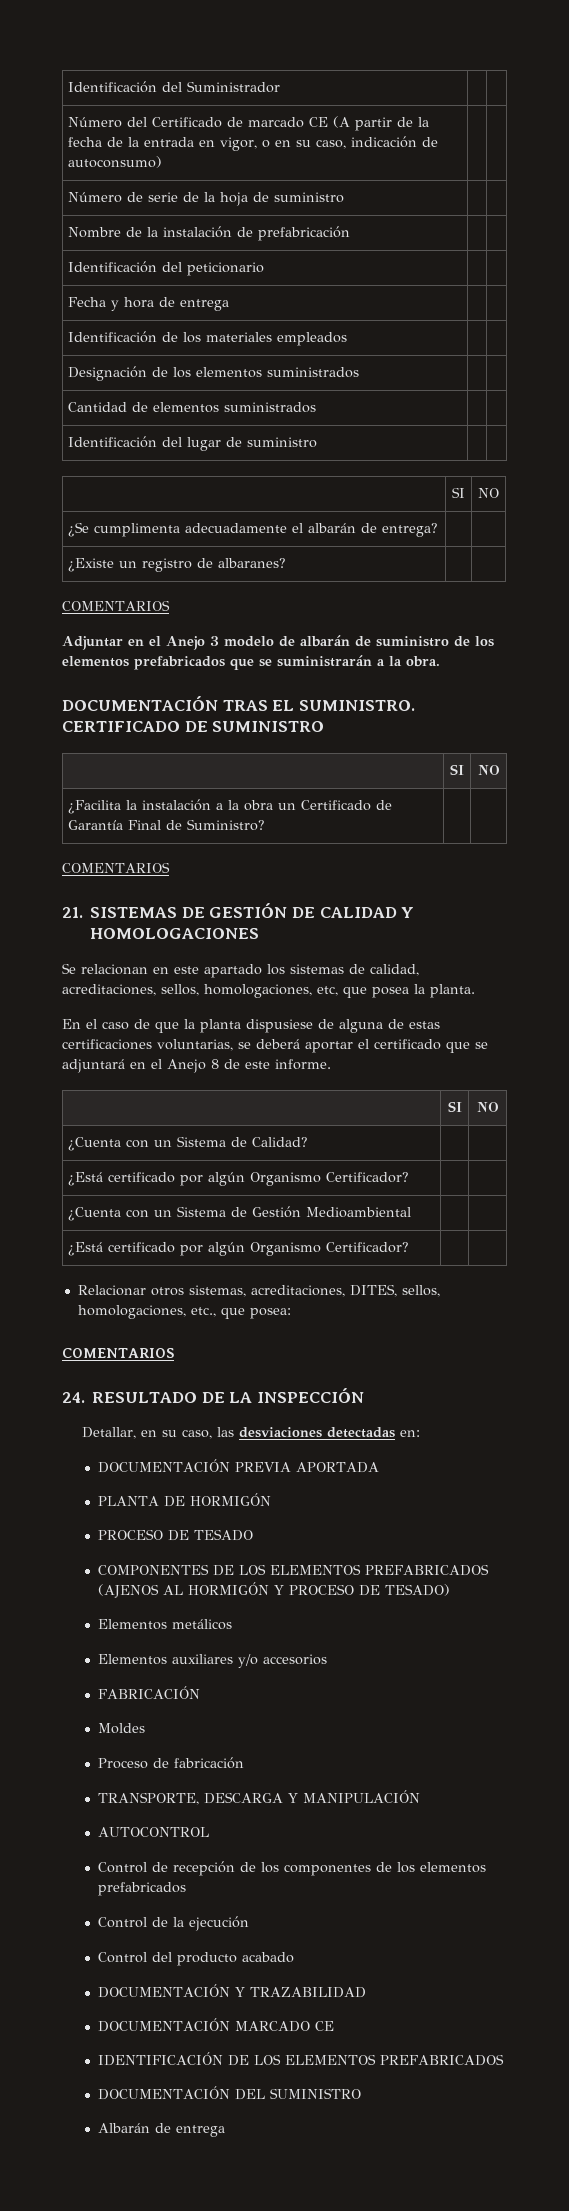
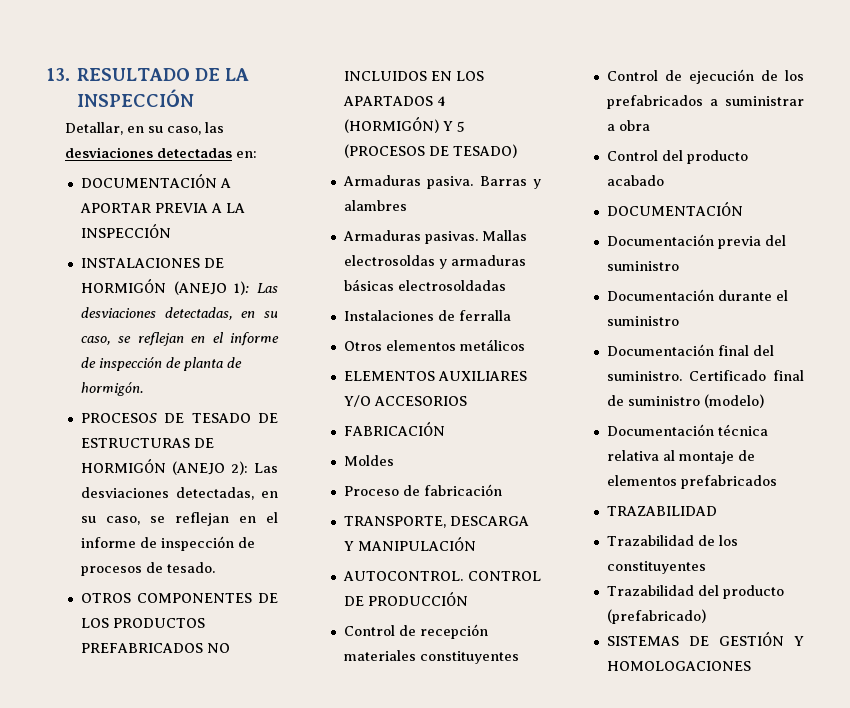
[68,81,281,93] [68,116,430,131] [68,136,439,151] [68,156,163,168] [68,192,345,206] [68,226,351,241] [68,261,265,276] [68,297,230,311] [68,331,348,346] [68,366,360,381] [68,402,317,413] [68,436,318,451] [452,487,465,498] [478,488,499,498] [68,522,439,537] [68,558,287,572] [62,600,170,611] [62,635,494,650] [62,655,440,670] [62,696,415,711] [62,721,325,732] [450,764,464,775] [477,765,500,775] [68,799,393,814] [68,819,266,831] [62,862,170,873] [62,903,415,918] [90,928,260,939] [62,963,419,978] [62,984,475,998] [62,1019,440,1033] [62,1039,488,1053] [62,1059,331,1073] [447,1101,462,1112] [476,1102,499,1112] [68,1136,309,1151] [68,1172,410,1186] [68,1206,412,1221] [68,1242,410,1256] [77,1284,440,1297] [77,1305,291,1319] [62,1348,174,1358] [62,1392,85,1403] Identificación del Suministrador | | // Número del Certificado de marcado CE (A partir de la fecha de la entrada en vigor, o en su caso, indicación de autoconsumo) | | // Número de serie de la hoja de suministro | | // Nombre de la instalación de prefabricación | | // Identificación del peticionario | | // Fecha y hora de entrega | | // Identificación de los materiales empleados | | // Designación de los elementos suministrados | | // Cantidad de elementos suministrados | | // Identificación del lugar de suministro | | // | SI | NO // ¿Se cumplimenta adecuadamente el albarán de entrega? | | // ¿Existe un registro de albaranes? | | // COMENTARIOS // Adjuntar en el Anejo 3 modelo de albarán de suministro de los elementos prefabricados que se suministrarán a la obra. // DOCUMENTACIÓN TRAS EL SUMINISTRO. CERTIFICADO DE SUMINISTRO // | SI | NO // ¿Facilita la instalación a la obra un Certificado de Garantía Final de Suministro? | | // COMENTARIOS // 21. SISTEMAS DE GESTIÓN DE CALIDAD Y HOMOLOGACIONES // Se relacionan en este apartado los sistemas de calidad, acreditaciones, sellos, homologaciones, etc, que posea la planta. // En el caso de que la planta dispusiese de alguna de estas certificaciones voluntarias, se deberá aportar el certificado que se adjuntará en el Anejo 8 de este informe. // | SI | NO // ¿Cuenta con un Sistema de Calidad? | | // ¿Está certificado por algún Organismo Certificador? | | // ¿Cuenta con un Sistema de Gestión Medioambiental | | // ¿Está certificado por algún Organismo Certificador? | | // Relacionar otros sistemas, acreditaciones, DITES, sellos, homologaciones, etc., que posea: // COMENTARIOS // 24. -> [46,68,70,81] 13.
[235,1462,380,1473] [98,1493,272,1507] [98,1529,254,1541] [98,1564,490,1576] [98,1582,451,1598] [98,1619,233,1630] [98,1654,328,1668] PREVIA APORTADA // PLANTA DE HORMIGÓN // PROCESO DE TESADO // COMPONENTES DE LOS ELEMENTOS PREFABRICADOS (AJENOS AL HORMIGÓN Y PROCESO DE TESADO) // Elementos metálicos // Elementos auxiliares y/o accesorios -> [220,178,232,188] [80,203,246,213] [81,224,172,238] [81,258,225,268] [81,279,278,295] [81,307,278,320] [81,332,279,346] [81,357,243,371] [81,382,144,396] [81,413,278,423] [81,438,215,448] [81,459,278,475] [81,487,278,500] [81,512,278,526] [81,536,256,551] [81,562,216,576] [81,593,278,603] [81,618,206,628] [81,643,231,653] [344,71,485,81] [343,96,447,106] [344,117,466,133] [344,144,518,158] [343,175,541,189] [344,200,408,211] [343,230,528,244] [344,255,527,269] [344,279,507,291] [344,310,512,321] [344,339,526,351] [344,371,528,381] [344,395,468,407] A APORTAR PREVIA A LA INSPECCIÓN // INSTALACIONES DE HORMIGÓN (ANEJO 1): Las desviaciones detectadas, en su caso, se reflejan en el informe de inspección de planta de hormigón. // PROCESOS DE TESADO DE ESTRUCTURAS DE HORMIGÓN (ANEJO 2): Las desviaciones detectadas, en su caso, se reflejan en el informe de inspección de procesos de tesado. // OTROS COMPONENTES DE LOS PRODUCTOS PREFABRICADOS NO INCLUIDOS EN LOS APARTADOS 4 (HORMIGÓN) Y 5 (PROCESOS DE TESADO) // Armaduras pasiva. Barras y alambres // Armaduras pasivas. Mallas electrosoldas y armaduras básicas electrosoldadas // Instalaciones de ferralla // Otros elementos metálicos // ELEMENTOS AUXILIARES Y/O ACCESORIOS
[98,1827,210,1837] AUTOCONTROL -> [343,571,541,581] [344,592,469,606] AUTOCONTROL. CONTROL DE PRODUCCIÓN
[240,1862,487,1876] [98,1882,187,1896] [98,1917,185,1928] de los componentes de los elementos prefabricados // Control de la -> [344,650,520,664] [607,70,683,81] materiales constituyentes // Control de
(250, 1923) none -> [761,70,804,81] [607,95,804,109] [607,120,651,131] de los prefabricados a suministrar a obra
[235,1987,367,1998] [98,2018,335,2032] [98,2052,505,2066] [98,2086,362,2100] [98,2123,226,2137] Y TRAZABILIDAD // DOCUMENTACIÓN MARCADO CE // IDENTIFICACIÓN DE LOS ELEMENTOS PREFABRICADOS // DOCUMENTACIÓN DEL SUMINISTRO // Albarán de entrega -> [607,234,787,249] [607,261,680,271] [607,289,789,301] [607,316,680,326] [607,344,775,356] [607,370,804,381] [607,394,765,408] [607,424,769,436] [607,450,756,464] [607,475,778,489] [607,506,718,516] [607,535,739,546] [607,561,707,574] [607,585,785,599] [607,609,707,624] [607,632,804,646] [607,661,752,671] // Documentación previa del suministro // Documentación durante el suministro // Documentación final del suministro. Certificado final de suministro (modelo) // Documentación técnica relativa al montaje de elementos prefabricados // TRAZABILIDAD // Trazabilidad de los constituyentes // Trazabilidad del producto (prefabricado) // SISTEMAS DE GESTIÓN Y HOMOLOGACIONES

